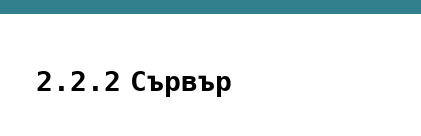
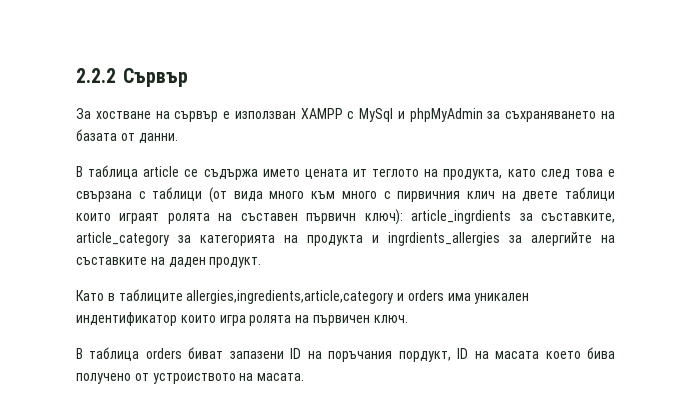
(232, 84) none -> [76,108,615,122] [76,129,178,143] [76,165,615,180] [76,187,615,203] [76,209,616,225] [76,231,615,246] [76,257,262,268] [76,289,530,304] [76,312,408,326] [76,347,615,362] [76,373,305,384] // За хостване на сървър е използван XAMPP с MySql и phpMyAdmin за съхраняването на базата от данни. // В таблица article се съдържа името цената ит теглото на продукта, като след това е свързана с таблици (от вида много към много с пирвичния клич на двете таблици които играят ролята на съставен първичн ключ): article_ingrdients за съставките, article_category за категорията на продукта и ingrdients_allergies за алергийте на съставките на даден продукт. // Като в таблиците allergies,ingredients,article,category и orders има уникален индентификатор които игра ролята на първичен ключ. // В таблица orders биват запазени ID на поръчания пордукт, ID на масата което бива получено от устроиството на масата.

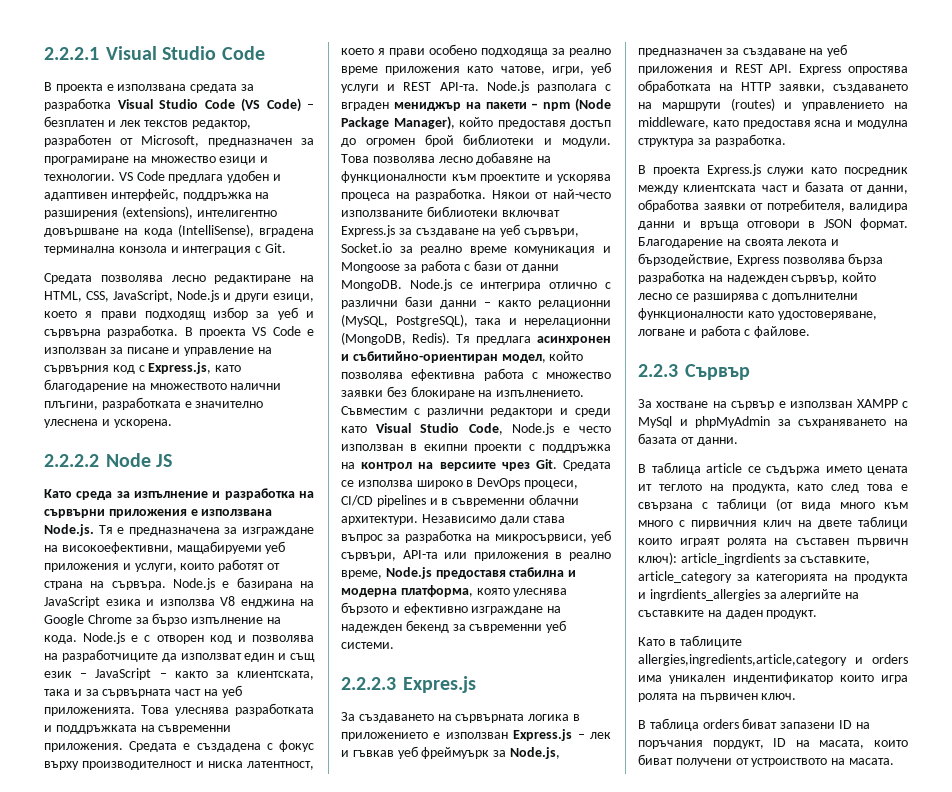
[76,68,116,83] 2.2.2 -> [44,46,265,60] [44,82,254,93] [44,98,314,112] [44,116,252,129] [44,134,314,147] [44,156,269,165] [44,170,281,183] [44,189,270,201] [44,206,277,219] [44,224,314,237] [44,243,286,255] [44,273,314,284] [44,290,314,302] [44,307,314,320] [44,325,314,338] [44,347,272,356] [44,362,242,374] [44,379,282,392] [44,397,264,410] [44,419,172,428] [44,453,173,467] [44,488,314,500] [44,509,273,518] [44,524,314,536] [44,541,286,554] [44,559,280,572] [44,577,314,590] [44,596,314,608] [44,613,281,626] [44,632,314,644] [44,649,315,662] [44,668,314,680] [44,685,242,698] [44,703,314,716] [44,725,232,734] [44,740,315,752] [44,761,314,770] [341,44,611,57] [341,62,611,75] [341,81,611,93] [341,98,611,112] [341,116,611,130] [341,134,611,147] [341,152,552,165] [341,171,611,183] [341,188,611,201] [341,206,560,217] [341,224,579,237] [341,243,611,255] [341,260,559,273] [341,279,611,291] [341,296,611,309] [341,314,611,327] [341,332,611,345] [341,351,584,363] [341,368,611,381] [341,386,585,399] [341,406,611,417] [341,423,611,435] [341,444,611,453] [341,459,611,471] [341,478,578,489] [341,494,579,507] [341,514,566,525] [341,530,611,543] [341,550,611,561] [341,567,577,579] [341,585,568,597] [341,602,562,615] [341,620,567,633] [341,642,394,649] [341,676,476,693] [341,712,580,723] [341,729,611,741] [341,746,560,759] [638,44,848,57] [638,64,908,75] [638,80,908,93] [638,98,908,111] [638,117,908,129] [638,134,786,147] [638,164,908,176] [638,181,908,194] [638,199,908,212] [638,218,908,230] [638,237,840,248] [638,253,884,266] [638,271,877,284] [638,293,859,302] [638,308,877,320] [638,325,811,338] [638,364,678,377] 2.2.2.1 Visual Studio Code // В проекта е използвана средата за разработка Visual Studio Code (VS Code) – безплатен и лек текстов редактор, разработен от Microsoft, предназначен за програмиране на множество езици и технологии. VS Code предлага удобен и адаптивен интерфейс, поддръжка на разширения (extensions), интелигентно довършване на кода (IntelliSense), вградена терминална конзола и интеграция с Git. // Средата позволява лесно редактиране на HTML, CSS, JavaScript, Node.js и други езици, което я прави подходящ избор за уеб и сървърна разработка. В проекта VS Code е използван за писане и управление на сървърния код с Express.js, като благодарение на множеството налични плъгини, разработката е значително улеснена и ускорена. // 2.2.2.2 Node JS // Като среда за изпълнение и разработка на сървърни приложения е използвана Node.js. Тя е предназначена за изграждане на високоефективни, мащабируеми уеб приложения и услуги, които работят от страна на сървъра. Node.js е базирана на JavaScript езика и използва V8 енджина на Google Chrome за бързо изпълнение на кода. Node.js е с отворен код и позволява на разработчиците да използват един и същ език – JavaScript – както за клиентската, така и за сървърната част на уеб приложенията. Това улеснява разработката и поддръжката на съвременни приложения. Средата е създадена с фокус върху производителност и ниска латентност, което я прави особено подходяща за реално време приложения като чатове, игри, уеб услуги и REST API-та. Node.js разполага с вграден мениджър на пакети – npm (Node Package Manager), който предоставя достъп до огромен брой библиотеки и модули. Това позволява лесно добавяне на функционалности към проектите и ускорява процеса на разработка. Някои от най-често използваните библиотеки включват Express.js за създаване на уеб сървъри, Socket.io за реално време комуникация и Mongoose за работа с бази от данни MongoDB. Node.js се интегрира отлично с различни бази данни – както релационни (MySQL, PostgreSQL), така и нерелационни (MongoDB, Redis). Тя предлага асинхронен и събитийно-ориентиран модел, който позволява ефективна работа с множество заявки без блокиране на изпълнението. Съвместим с различни редактори и среди като Visual Studio Code, Node.js е често използван в екипни проекти с поддръжка на контрол на версиите чрез Git. Средата се използва широко в DevOps процеси, CI/CD pipelines и в съвременни облачни архитектури. Независимо дали става въпрос за разработка на микросървиси, уеб сървъри, API-та или приложения в реално време, Node.js предоставя стабилна и модерна платформа, която улеснява бързото и ефективно изграждане на надежден бекенд за съвременни уеб системи. // 2.2.2.3 Expres.js // За създаването на сървърната логика в приложението е използван Express.js – лек и гъвкав уеб фреймуърк за Node.js, предназначен за създаване на уеб приложения и REST API. Express опростява обработката на HTTP заявки, създаването на маршрути (routes) и управлението на middleware, като предоставя ясна и модулна структура за разработка. // В проекта Express.js служи като посредник между клиентската част и базата от данни, обработва заявки от потребителя, валидира данни и връща отговори в JSON формат. Благодарение на своята лекота и бързодействие, Express позволява бърза разработка на надежден сървър, който лесно се разширява с допълнителни функционалности като удостоверяване, логване и работа с файлове. // 2.2.3
[495,347,615,359] [76,373,131,384] масата което бива получено -> [819,740,908,749] [638,754,732,767] масата, които биват получени

